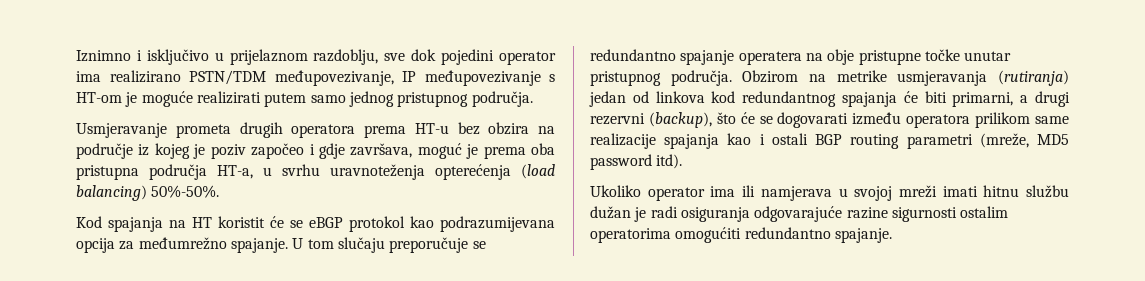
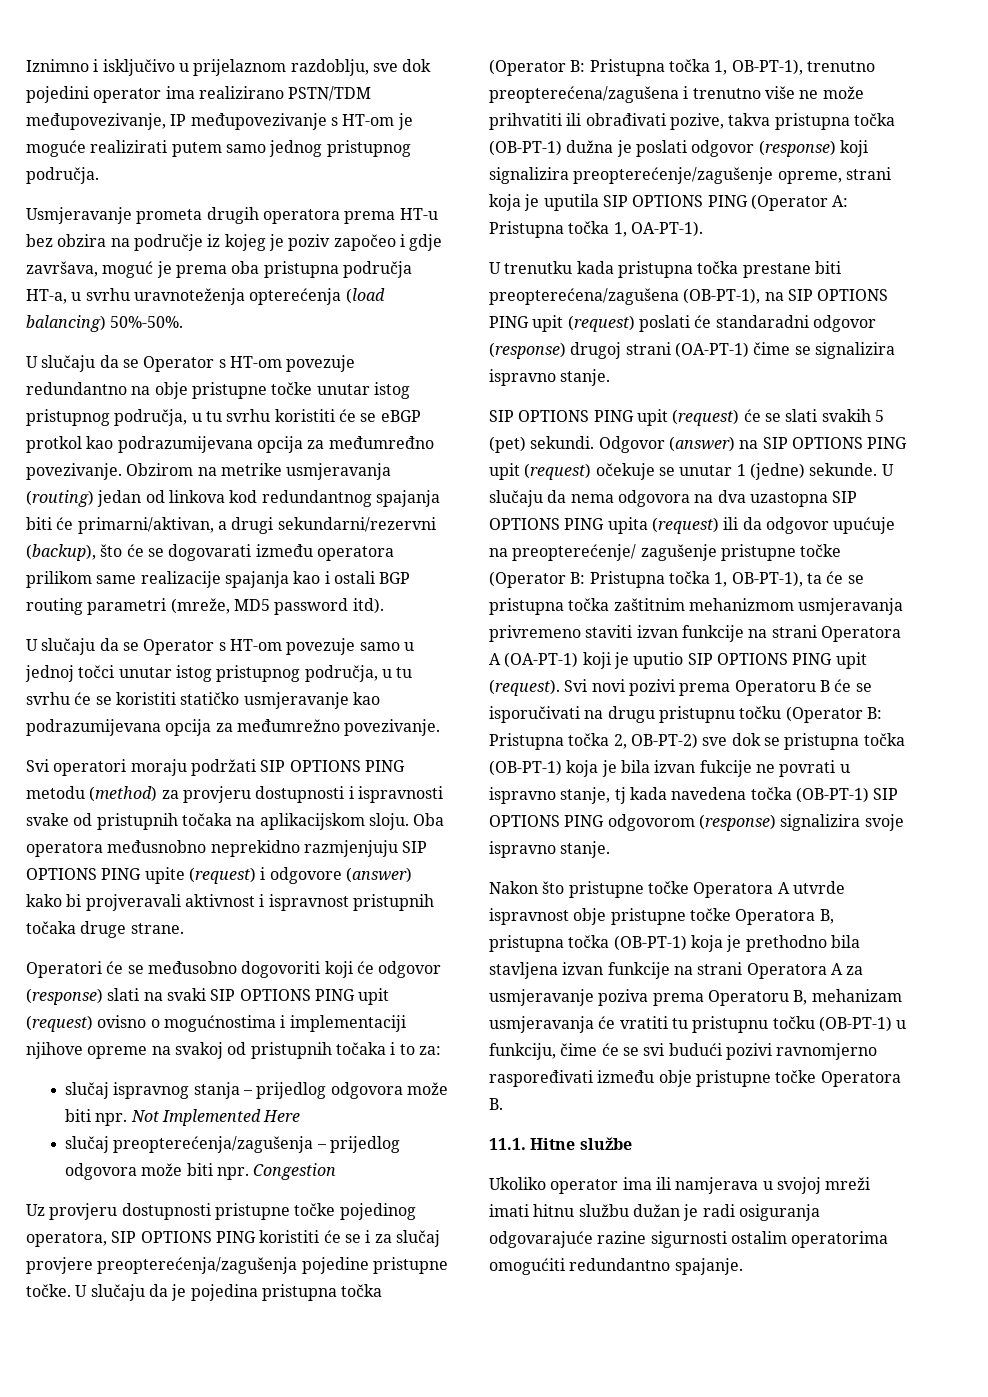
[76,216,555,232] [76,237,486,253] [590,49,802,65] Kod spajanja na HT koristit će se eBGP protokol kao podrazumijevana opcija za međumrežno spajanje. U tom slučaju preporučuje se redundantno spajanje operatera -> [26,355,356,372] [26,382,127,395] U slučaju da se Operator s HT-om povezuje redundantno
[590,70,732,86] pristupnog područja. -> [373,382,410,399] [26,409,421,426] [26,436,434,453] [26,463,122,480] istog pristupnog područja, u tu svrhu koristiti će se eBGP protkol kao podrazumijevana opcija za međumređno povezivanje.
[998,70,1069,86] (rutiranja) -> [26,490,94,507] (routing)
[903,91,1014,107] će biti primarni, -> [26,517,214,534] biti će primarni/aktivan,
[590,113,645,125] rezervni -> [277,517,436,532] sekundarni/rezervni
(683, 161) none -> [26,638,414,655] [25,665,413,682] [26,692,380,709] [26,719,441,736] [26,759,405,776] [26,786,443,803] [26,813,445,830] [26,840,428,857] [26,867,412,884] [26,894,434,911] [26,921,184,938] [26,961,442,978] [26,988,390,1005] [26,1015,406,1032] [26,1042,441,1059] [64,1082,448,1099] [64,1109,301,1126] [64,1136,400,1153] [64,1163,337,1180] [26,1203,416,1220] [26,1230,440,1247] [26,1257,448,1274] [26,1284,383,1301] [489,59,875,76] [489,86,864,103] [489,113,895,130] [489,140,868,157] [489,167,891,184] [489,194,849,211] [489,221,703,238] [489,261,841,278] [489,288,889,305] [489,315,876,332] [489,342,895,359] [489,369,611,386] [489,409,884,426] [489,436,908,453] [489,463,894,480] [489,490,858,507] [489,517,896,534] [489,544,842,561] [489,571,864,588] [489,598,904,615] [489,625,901,642] [489,652,867,669] [489,679,872,696] [489,706,882,723] [489,733,905,750] [489,760,850,777] [489,787,899,804] [489,814,904,831] [489,841,611,858] [489,881,845,898] [489,908,834,925] [489,935,860,952] [489,962,864,979] [489,989,902,1006] [489,1016,907,1033] [489,1043,878,1060] [489,1070,901,1087] [489,1098,503,1110] [489,1137,632,1150] // U slučaju da se Operator s HT-om povezuje samo u jednoj točci unutar istog pristupnog područja, u tu svrhu će se koristiti statičko usmjeravanje kao podrazumijevana opcija za međumrežno povezivanje. // Svi operatori moraju podržati SIP OPTIONS PING metodu (method) za provjeru dostupnosti i ispravnosti svake od pristupnih točaka na aplikacijskom sloju. Oba operatora međusnobno neprekidno razmjenjuju SIP OPTIONS PING upite (request) i odgovore (answer) kako bi projveravali aktivnost i ispravnost pristupnih točaka druge strane. // Operatori će se međusobno dogovoriti koji će odgovor (response) slati na svaki SIP OPTIONS PING upit (request) ovisno o mogućnostima i implementaciji njihove opreme na svakoj od pristupnih točaka i to za: // slučaj ispravnog stanja – prijedlog odgovora može biti npr. Not Implemented Here // slučaj preopterećenja/zagušenja – prijedlog odgovora može biti npr. Congestion // Uz provjeru dostupnosti pristupne točke pojedinog operatora, SIP OPTIONS PING koristiti će se i za slučaj provjere preopterećenja/zagušenja pojedine pristupne točke. U slučaju da je pojedina pristupna točka (Operator B: Pristupna točka 1, OB-PT-1), trenutno preopterećena/zagušena i trenutno više ne može prihvatiti ili obrađivati pozive, takva pristupna točka (OB-PT-1) dužna je poslati odgovor (response) koji signalizira preopterećenje/zagušenje opreme, strani koja je uputila SIP OPTIONS PING (Operator A: Pristupna točka 1, OA-PT-1). // U trenutku kada pristupna točka prestane biti preopterećena/zagušena (OB-PT-1), na SIP OPTIONS PING upit (request) poslati će standaradni odgovor (response) drugoj strani (OA-PT-1) čime se signalizira ispravno stanje. // SIP OPTIONS PING upit (request) će se slati svakih 5 (pet) sekundi. Odgovor (answer) na SIP OPTIONS PING upit (request) očekuje se unutar 1 (jedne) sekunde. U slučaju da nema odgovora na dva uzastopna SIP OPTIONS PING upita (request) ili da odgovor upućuje na preopterećenje/ zagušenje pristupne točke (Operator B: Pristupna točka 1, OB-PT-1), ta će se pristupna točka zaštitnim mehanizmom usmjeravanja privremeno staviti izvan funkcije na strani Operatora A (OA-PT-1) koji je uputio SIP OPTIONS PING upit (request). Svi novi pozivi prema Operatoru B će se isporučivati na drugu pristupnu točku (Operator B: Pristupna točka 2, OB-PT-2) sve dok se pristupna točka (OB-PT-1) koja je bila izvan fukcije ne povrati u ispravno stanje, tj kada navedena točka (OB-PT-1) SIP OPTIONS PING odgovorom (response) signalizira svoje ispravno stanje. // Nakon što pristupne točke Operatora A utvrde ispravnost obje pristupne točke Operatora B, pristupna točka (OB-PT-1) koja je prethodno bila stavljena izvan funkcije na strani Operatora A za usmjeravanje poziva prema Operatoru B, mehanizam usmjeravanja će vratiti tu pristupnu točku (OB-PT-1) u funkciju, čime će se svi budući pozivi ravnomjerno raspoređivati između obje pristupne točke Operatora B. // 11.1. Hitne službe

